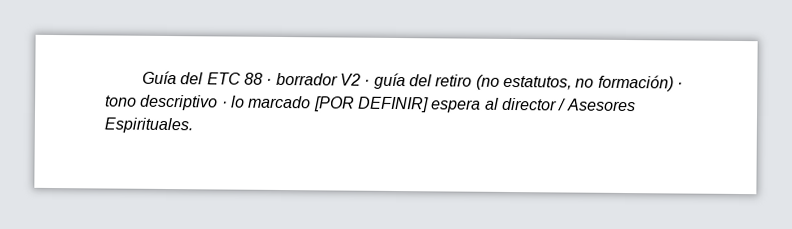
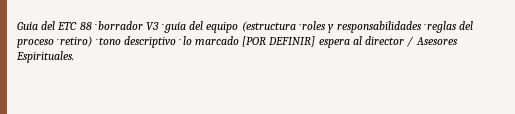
[339,73,361,86] V2 -> [146,22,160,31] V3
[435,74,674,92] retiro (no estatutos, no formación) -> [206,21,474,33] [17,36,93,48] equipo (estructura · roles y responsabilidades · reglas del proceso · retiro)

